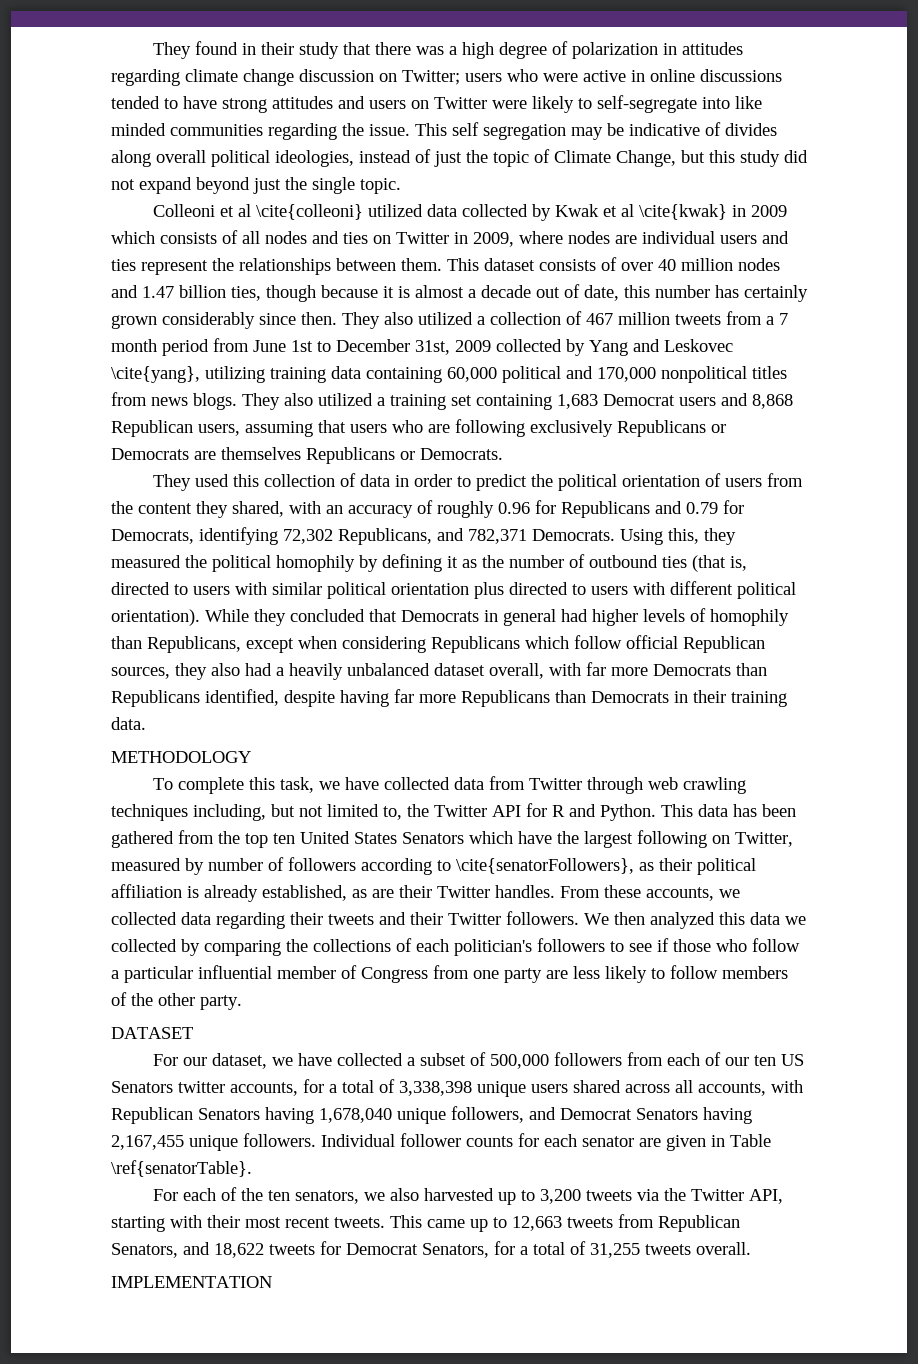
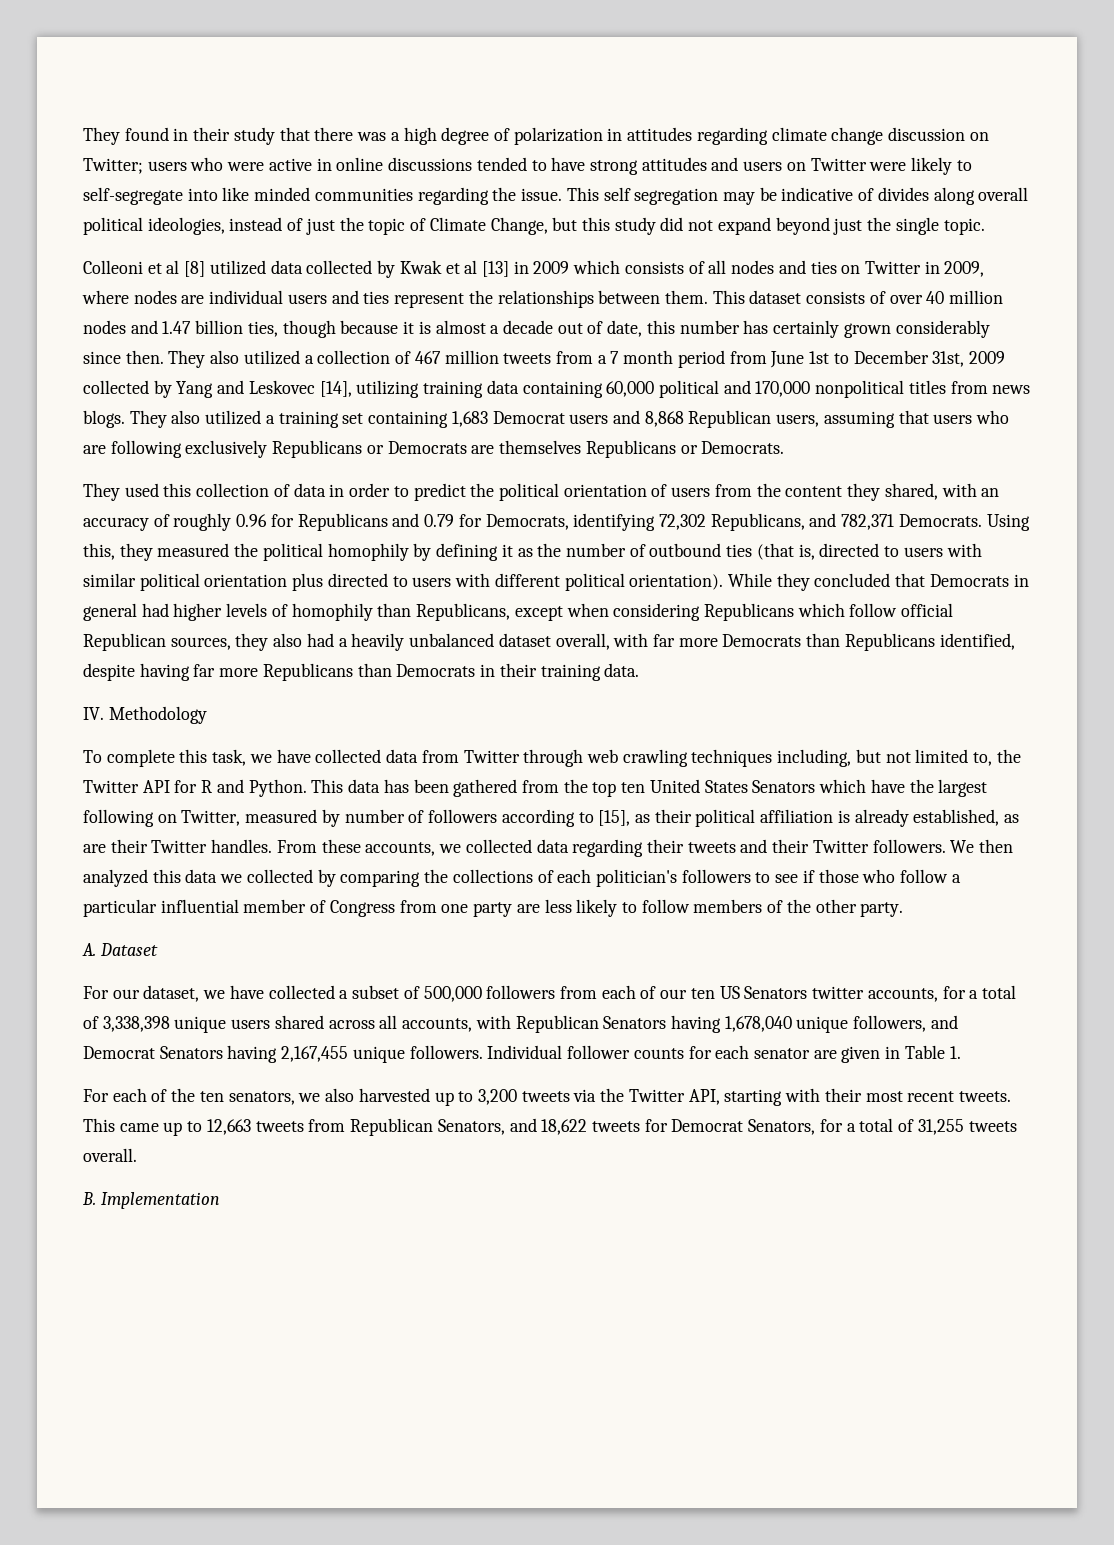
[255,204,363,220] \cite{colleoni} -> [184,261,206,277] [8]
[638,204,727,220] \cite{kwak} -> [481,261,509,277] [13]
[111,366,200,383] \cite{yang}, -> [319,381,352,397] [14],
[111,751,251,763] METHODOLOGY -> [83,706,207,724] IV. Methodology
[456,858,634,874] \cite{senatorFollowers}, -> [598,810,631,826] [15],
[111,1027,193,1039] DATASET -> [82,943,158,956] A. Dataset
[111,1160,252,1177] \ref{senatorTable}. -> [949,1046,961,1059] 1.
[111,1276,272,1288] IMPLEMENTATION -> [82,1192,220,1209] B. Implementation

